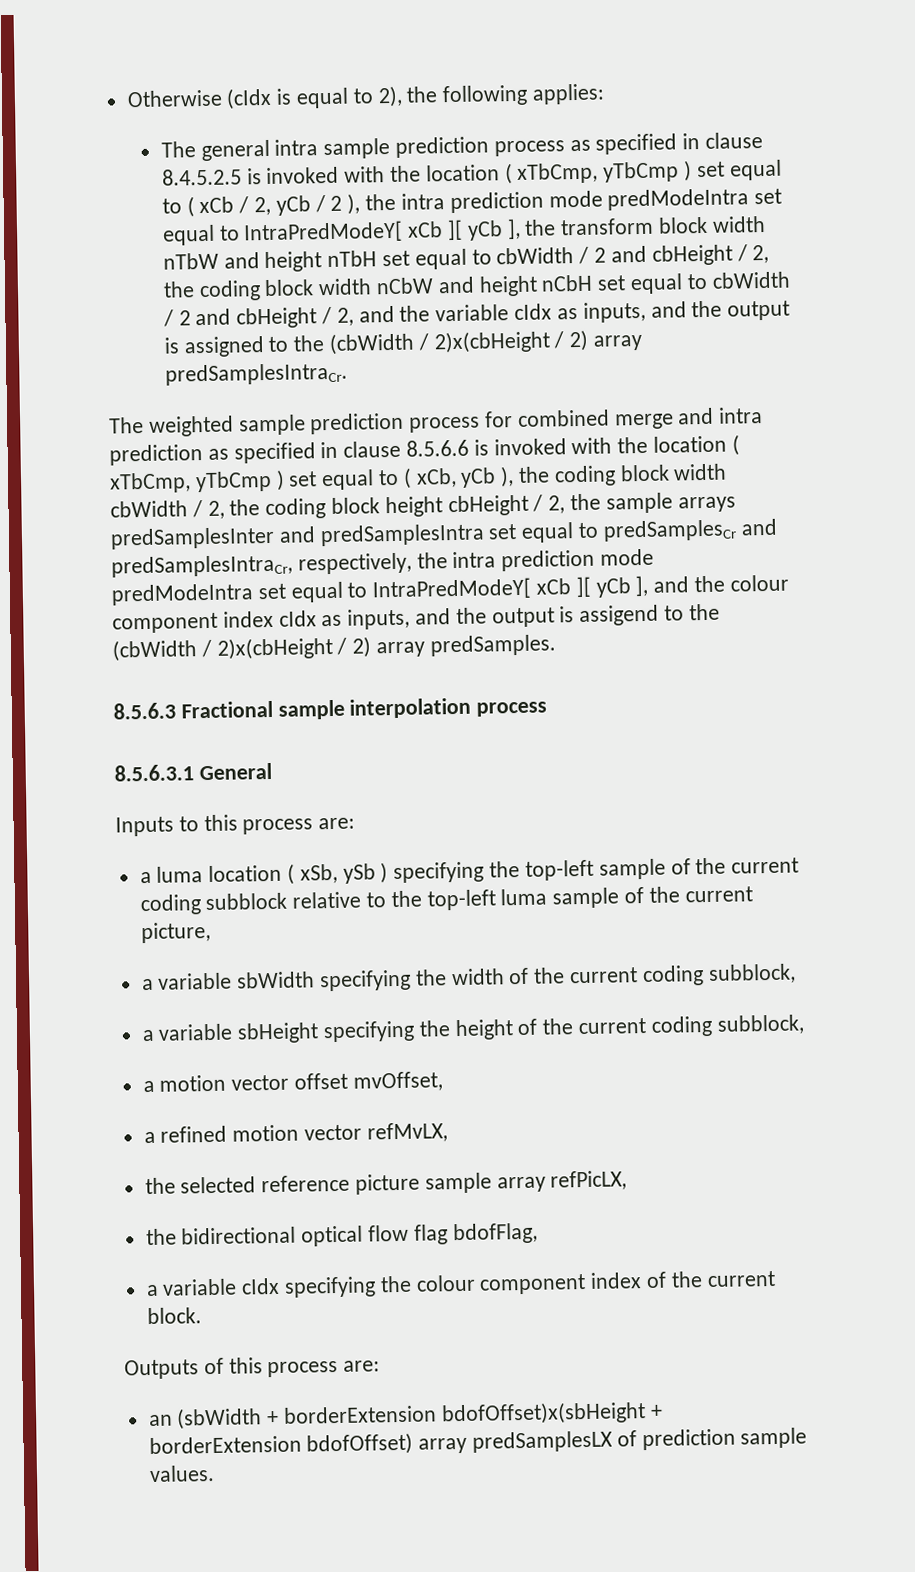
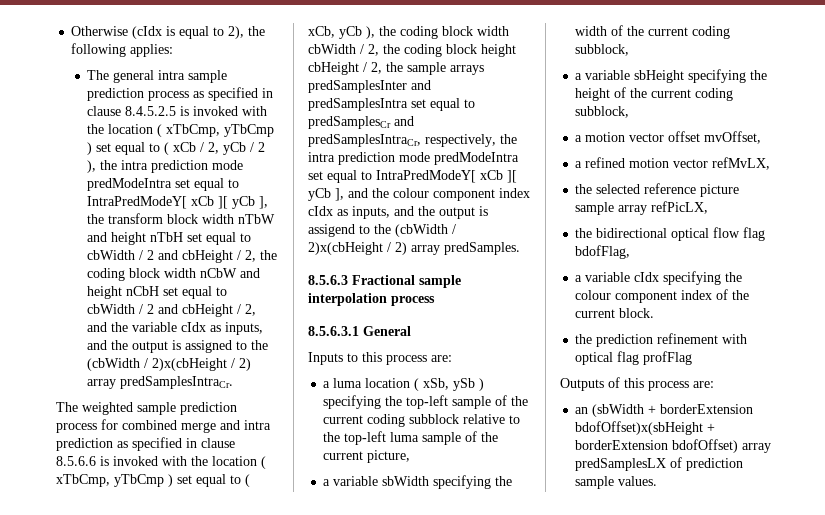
(202, 1316) none -> [575,333,748,347] [575,351,693,365] // the prediction refinement with optical flag profFlag

